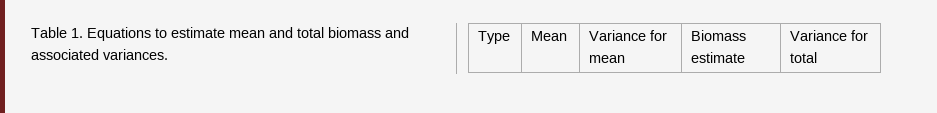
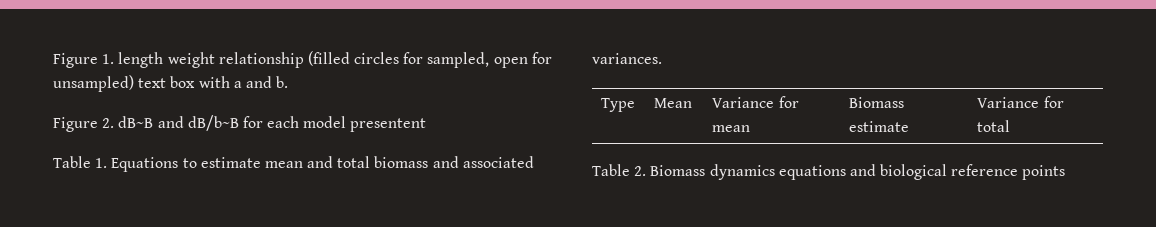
(31, 32) none -> [53,51,552,68] [53,75,289,92] [53,115,427,132] Figure 1. length weight relationship (filled circles for sampled, open for unsampled) text box with a and b. // Figure 2. dB~B and dB/b~B for each model presentent //
(818, 57) none -> [592,164,1066,180] // Table 2. Biomass dynamics equations and biological reference points

